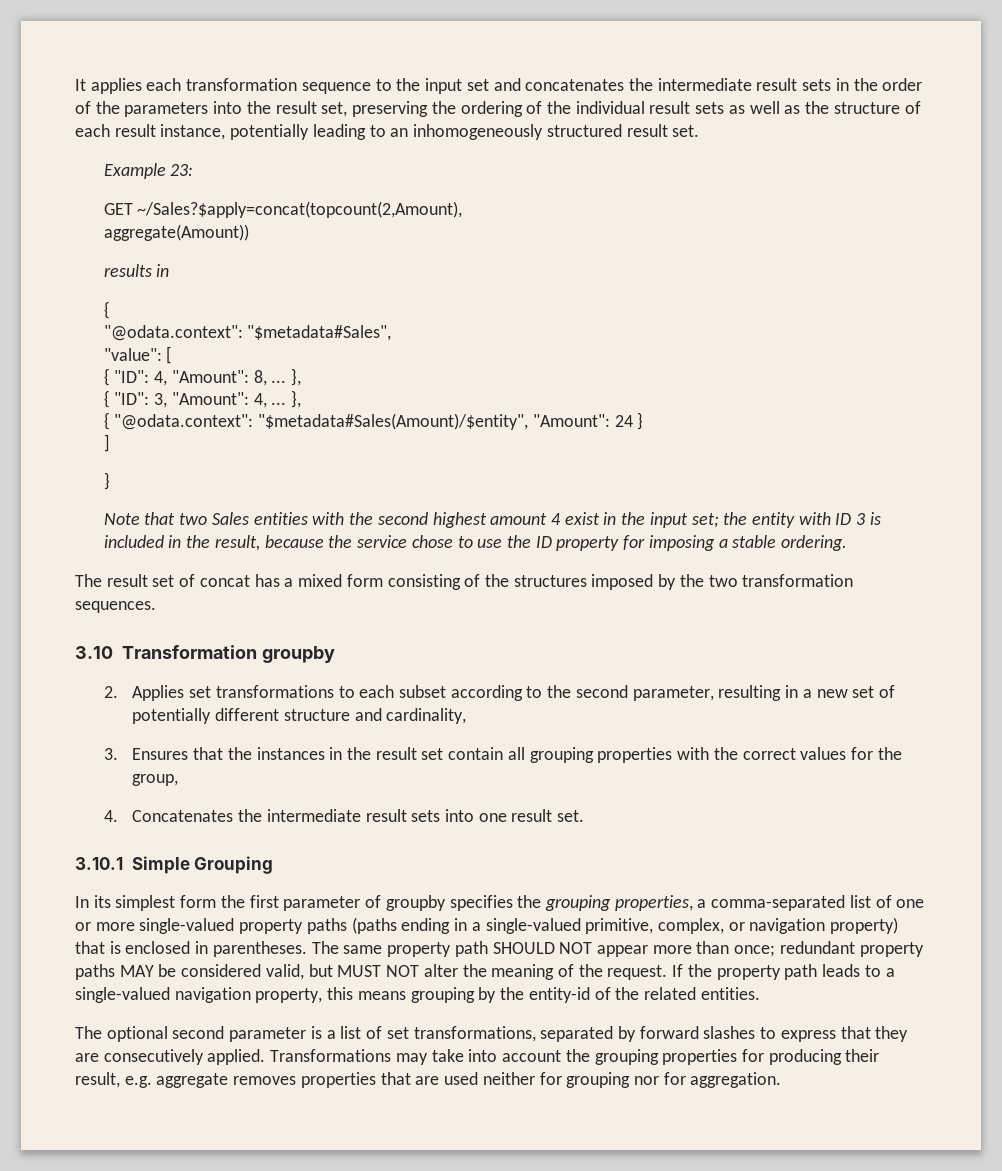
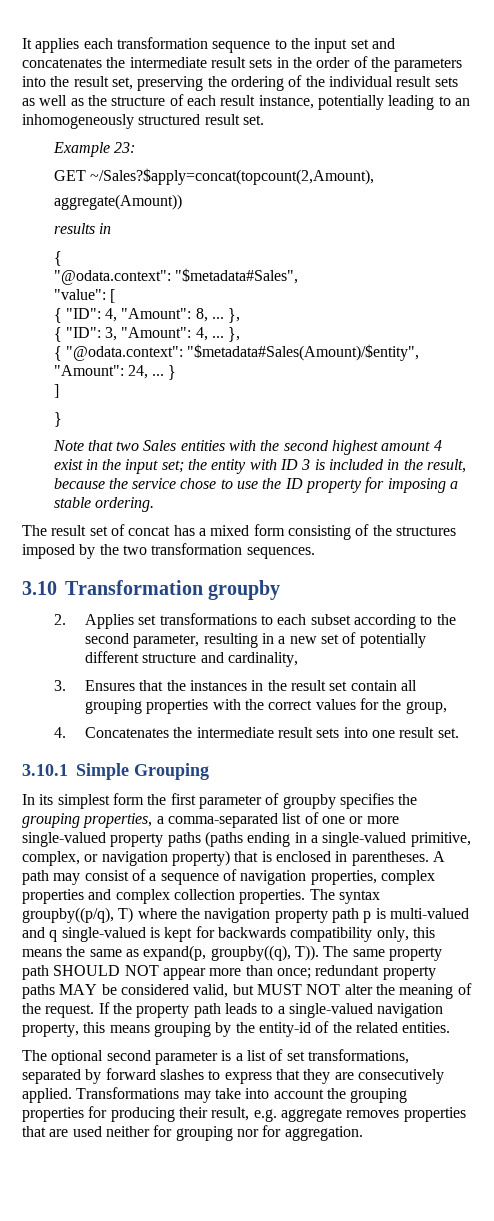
[614,415,633,427] 24 -> [127,365,165,379] 24, ...
(307, 949) none -> [432,851,445,862] [22,869,435,885] [22,889,380,904] [22,907,469,923] [22,926,435,942] [22,945,319,961] A path may consist of a sequence of navigation properties, complex properties and complex collection properties. The syntax groupby((p/q), T) where the navigation property path p is multi-valued and q single-valued is kept for backwards compatibility only, this means the same as expand(p, groupby((q), T)).

